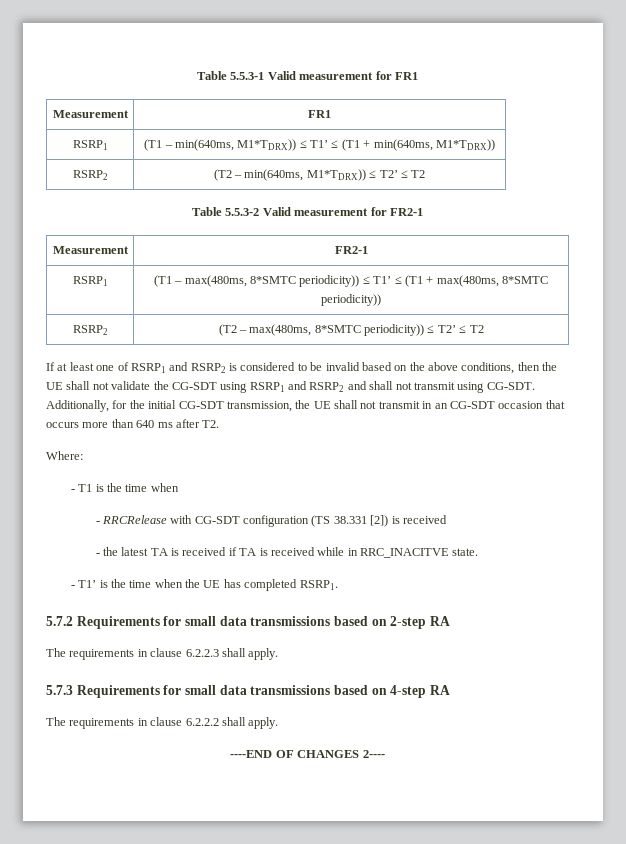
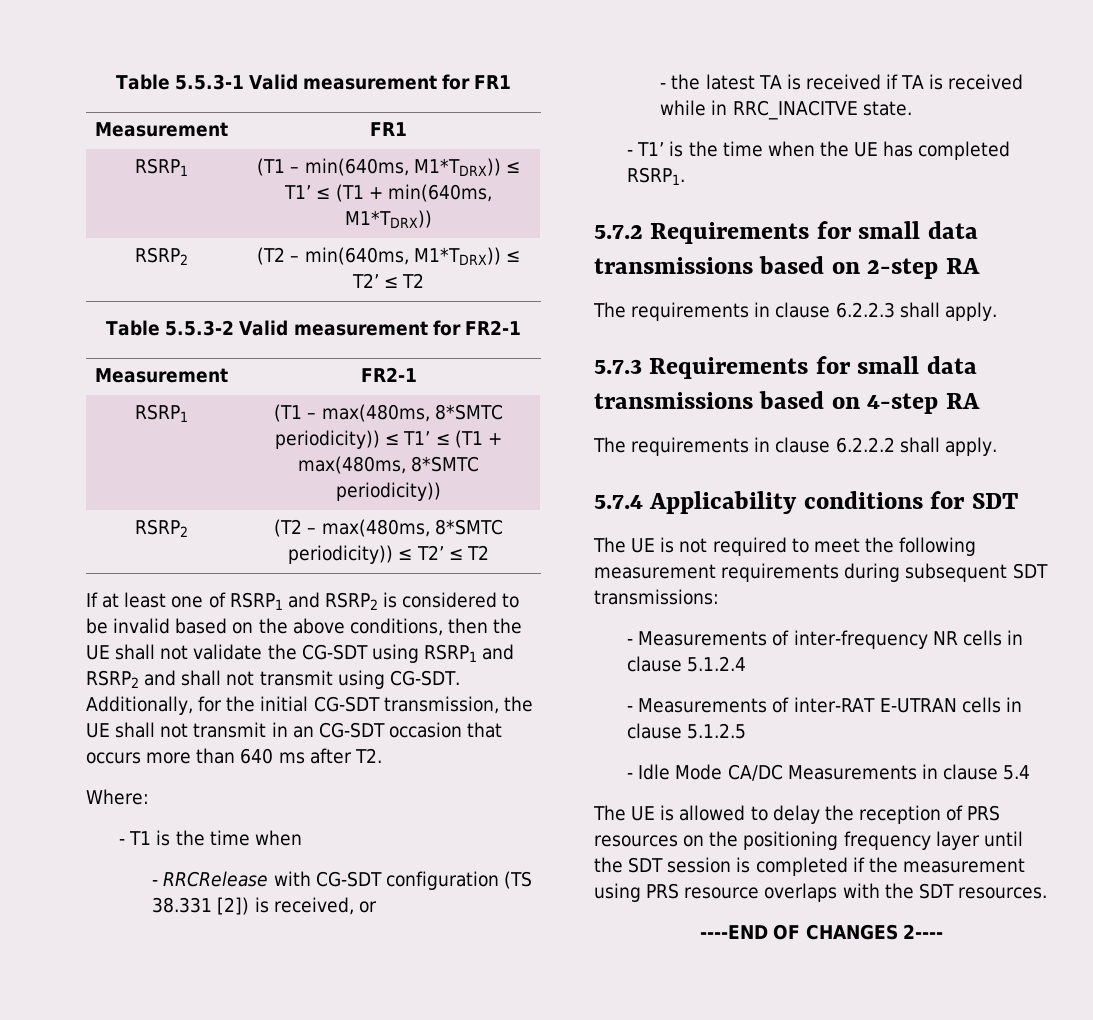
[402,515,447,524] received -> [273,897,377,915] received, or
(279, 723) none -> [594,491,1018,514] [593,537,977,556] [594,563,1048,582] [594,589,719,605] [627,630,1023,649] [627,656,747,672] [627,697,1022,713] [627,723,747,739] [627,764,1031,781] [593,805,1001,824] [594,831,1023,850] [594,857,1025,876] [594,883,1047,902] // 5.7.4 Applicability conditions for SDT // The UE is not required to meet the following measurement requirements during subsequent SDT transmissions: // - Measurements of inter-frequency NR cells in clause 5.1.2.4 // - Measurements of inter-RAT E-UTRAN cells in clause 5.1.2.5 // - Idle Mode CA/DC Measurements in clause 5.4 // The UE is allowed to delay the reception of PRS resources on the positioning frequency layer until the SDT session is completed if the measurement using PRS resource overlaps with the SDT resources.

